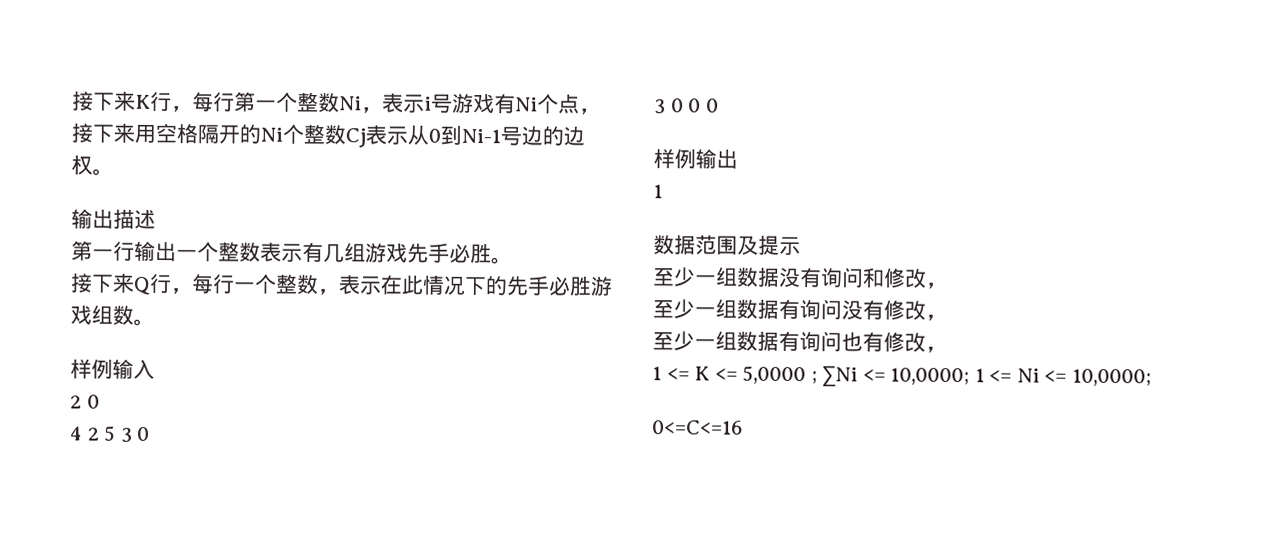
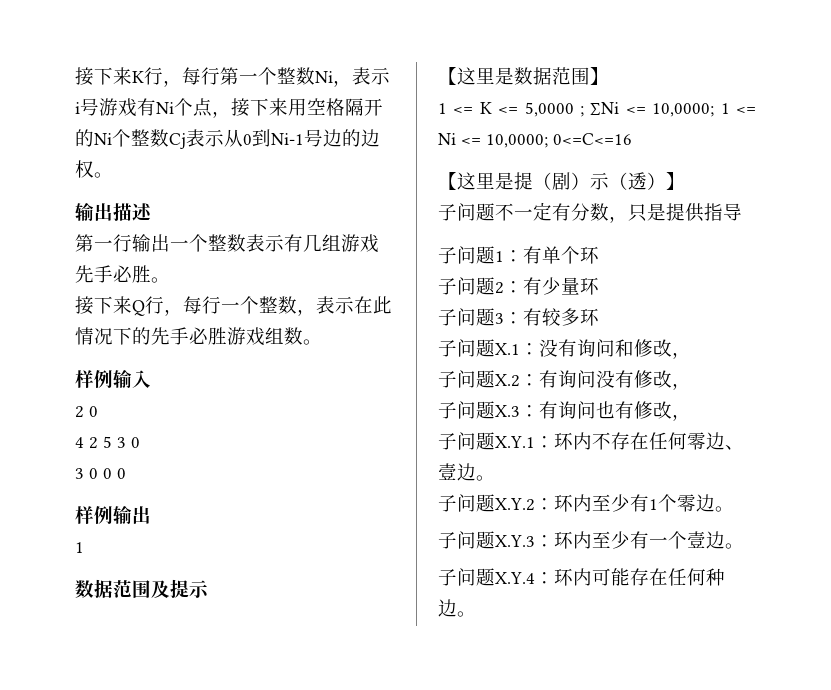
[652,267,947,289] [652,298,947,321] [652,330,947,353] 至少一组数据没有询问和修改， // 至少一组数据有询问没有修改， // 至少一组数据有询问也有修改， -> [438,67,609,85] 【这里是数据范围】
[652,420,743,435] // 0<=C<=16 -> [553,133,632,145] [438,172,685,190] [438,202,742,223] [438,246,599,264] [438,277,599,295] [438,308,599,326] [438,339,691,359] [438,370,691,390] [438,401,691,421] [438,432,744,450] [438,463,495,481] [438,494,734,512] [438,531,744,549] [438,568,725,586] [438,599,476,617] 0<=C<=16 // 【这里是提（剧）示（透）】 // 子问题不一定有分数，只是提供指导 // 子问题1：有单个环 // 子问题2：有少量环 // 子问题3：有较多环 // 子问题X.1：没有询问和修改， // 子问题X.2：有询问没有修改， // 子问题X.3：有询问也有修改， // 子问题X.Y.1：环内不存在任何零边、壹边。 // 子问题X.Y.2：环内至少有1个零边。 // 子问题X.Y.3：环内至少有一个壹边。 // 子问题X.Y.4：环内可能存在任何种边。

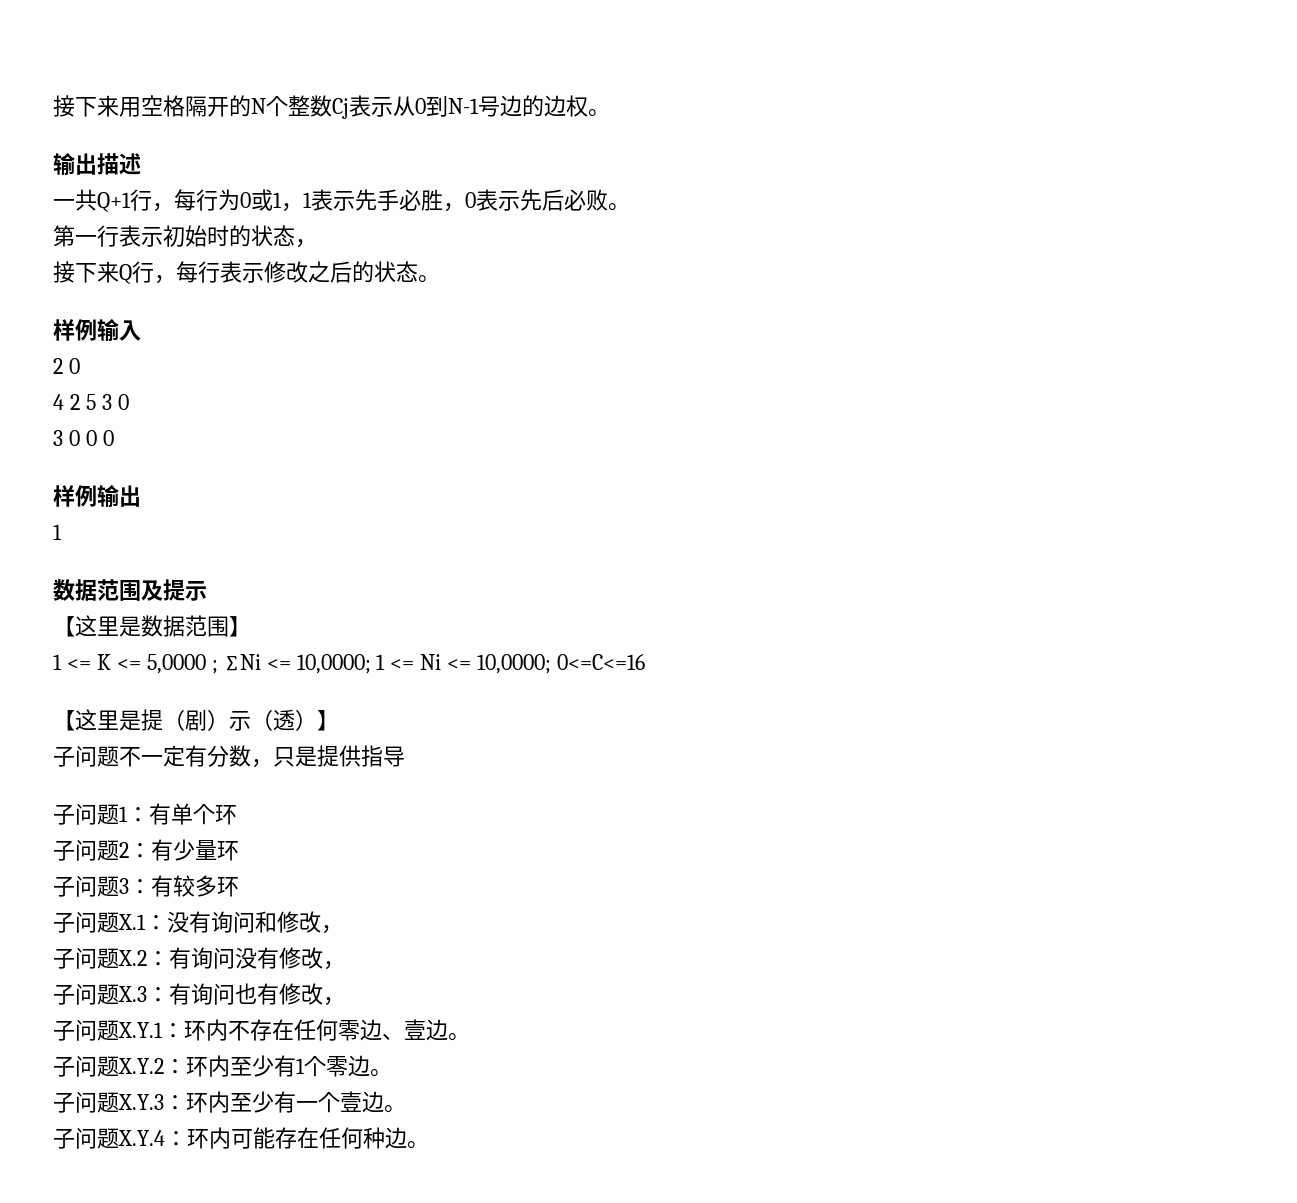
[75,67,390,87] [75,98,288,118] 接下来K行，每行第一个整数Ni，表示i号游戏有Ni个点，接下来 -> [53,95,119,117] 接下来
[94,133,112,145] Ni -> [251,98,266,114] N
[271,133,304,145] Ni-1 -> [448,98,479,114] N-1
[75,234,379,253] [75,265,170,283] 第一行输出一个整数表示有几组游戏先手必胜。 -> [53,189,630,212] [53,225,317,248] 一共Q+1行，每行为0或1，1表示先手必胜，0表示先后必败。 // 第一行表示初始时的状态，
[221,296,392,316] [75,327,303,346] 一个整数，表示在此情况下的先手必胜游戏组数 -> [220,261,418,283] 表示修改之后的状态

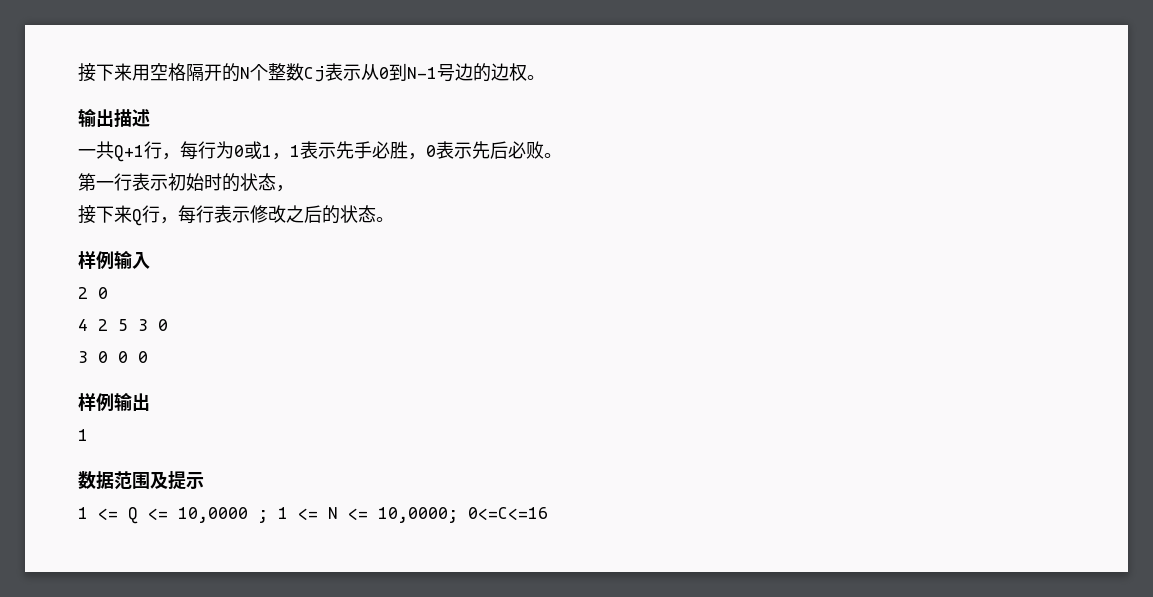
[53,615,251,637] [53,654,442,674] 【这里是数据范围】 // 1 <= K <= 5,0000 ; ∑Ni <= 10,0000; 1 <= Ni -> [78,507,338,524] 1 <= Q <= 10,0000 ; 1 <= N
[53,709,339,731] [53,745,405,768] [53,803,237,825] [53,839,239,861] [53,875,239,897] [53,911,343,934] [53,947,345,970] [53,983,345,1006] [53,1019,470,1041] [53,1055,392,1077] [53,1091,406,1113] [53,1127,429,1149] // 【这里是提（剧）示（透）】 // 子问题不一定有分数，只是提供指导 // 子问题1：有单个环 // 子问题2：有少量环 // 子问题3：有较多环 // 子问题X.1：没有询问和修改， // 子问题X.2：有询问没有修改， // 子问题X.3：有询问也有修改， // 子问题X.Y.1：环内不存在任何零边、壹边。 // 子问题X.Y.2：环内至少有1个零边。 // 子问题X.Y.3：环内至少有一个壹边。 // 子问题X.Y.4：环内可能存在任何种边。 -> (548, 513) none

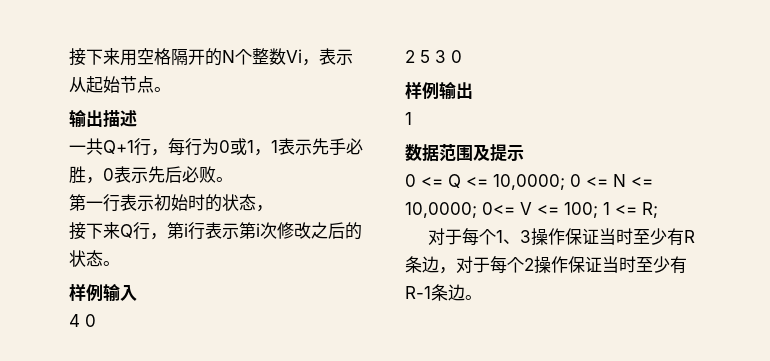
[304,63,527,82] Cj表示从0到N-1号边的边权 -> [286,48,353,66] [69,76,154,93] Vi，表示从起始节点
[178,205,250,224] 每行表示 -> [167,222,277,240] 第i行表示第i次
[78,287,108,299] [78,319,88,331] 2 0 // 4 -> [69,314,96,327] 4 0 //
[78,351,148,363] // 3 0 0 0 -> (462, 56) none
[78,507,88,519] 1 -> [405,174,416,187] 0
[178,507,288,523] 10,0000 ; 1 -> [493,174,581,190] 10,0000; 0
[468,507,548,520] 0<=C<=16 -> [482,202,658,218] [428,228,696,246] [405,256,687,274] [405,284,482,301] 0<= V <= 100; 1 <= R; // 对于每个1、3操作保证当时至少有R条边，对于每个2操作保证当时至少有R-1条边。

